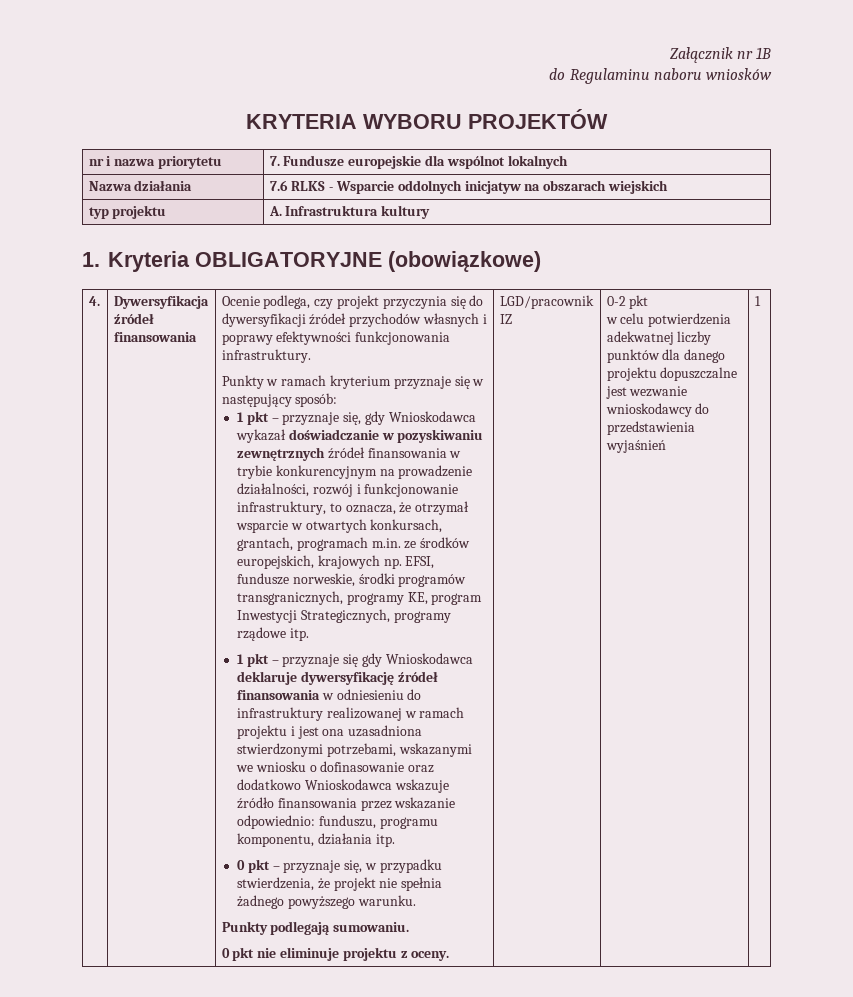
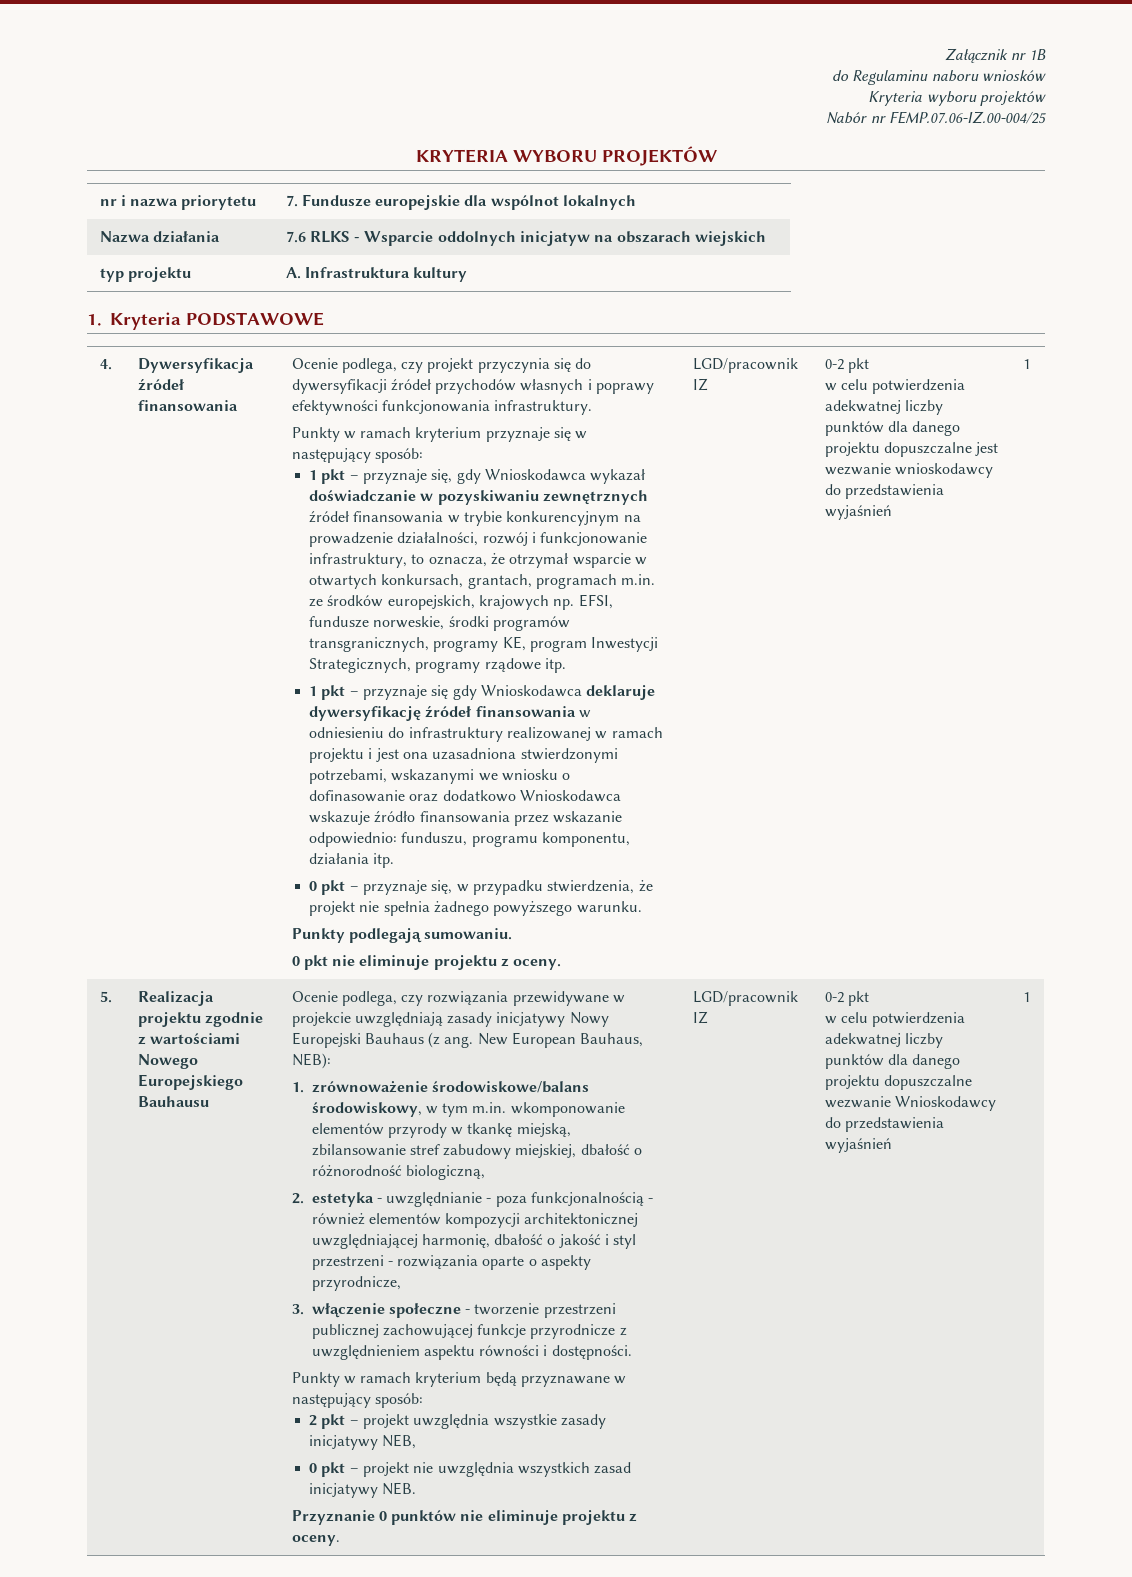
(772, 74) none -> [868,91,1046,106] [826,111,1046,124] // Kryteria wyboru projektów // Nabór nr FEMP.07.06-IZ.00-004/25
[194,251,541,272] OBLIGATORYJNE (obowiązkowe) -> [186,312,324,326] PODSTAWOWE
(761, 301) none -> [99,991,112,1003] [137,991,214,1006] [137,1012,263,1027] [137,1033,240,1045] [137,1054,198,1069] [137,1074,243,1090] [137,1096,209,1107] [291,991,626,1006] [291,1012,609,1027] [291,1032,644,1048] [291,1053,331,1069] [291,1081,589,1093] [311,1102,625,1117] [311,1123,571,1138] [311,1144,643,1159] [311,1165,485,1180] [291,1192,654,1207] [311,1213,639,1228] [311,1234,637,1249] [311,1255,592,1270] [311,1276,401,1291] [291,1303,616,1318] [311,1324,627,1339] [311,1345,632,1360] [291,1372,627,1387] [291,1393,423,1408] [309,1414,607,1429] [309,1434,417,1450] [309,1462,632,1477] [309,1482,417,1498] [291,1510,638,1525] [291,1535,340,1546] [692,991,798,1006] [692,1011,708,1024] [824,991,869,1006] [824,1012,966,1027] [824,1033,943,1048] [824,1054,961,1069] [824,1075,972,1090] [824,1096,996,1111] [824,1117,944,1132] [824,1138,892,1153] [1022,992,1030,1002] // 5. | Realizacja projektu zgodnie z wartościami Nowego Europejskiego Bauhausu | Ocenie podlega, czy rozwiązania przewidywane w projekcie uwzględniają zasady inicjatywy Nowy Europejski Bauhaus (z ang. New European Bauhaus, NEB): // 1. zrównoważenie środowiskowe/balans środowiskowy, w tym m.in. wkomponowanie elementów przyrody w tkankę miejską, zbilansowanie stref zabudowy miejskiej, dbałość o różnorodność biologiczną, // 2. estetyka - uwzględnianie - poza funkcjonalnością - również elementów kompozycji architektonicznej uwzględniającej harmonię, dbałość o jakość i styl przestrzeni - rozwiązania oparte o aspekty przyrodnicze, // 3. włączenie społeczne - tworzenie przestrzeni publicznej zachowującej funkcje przyrodnicze z uwzględnieniem aspektu równości i dostępności. // Punkty w ramach kryterium będą przyznawane w następujący sposób: // 2 pkt – projekt uwzględnia wszystkie zasady inicjatywy NEB, // 0 pkt – projekt nie uwzględnia wszystkich zasad inicjatywy NEB. // Przyznanie 0 punktów nie eliminuje projektu z oceny. | LGD/pracownik IZ | 0-2 pkt // w celu potwierdzenia adekwatnej liczby punktów dla danego projektu dopuszczalne wezwanie Wnioskodawcy do przedstawienia wyjaśnień | 1

